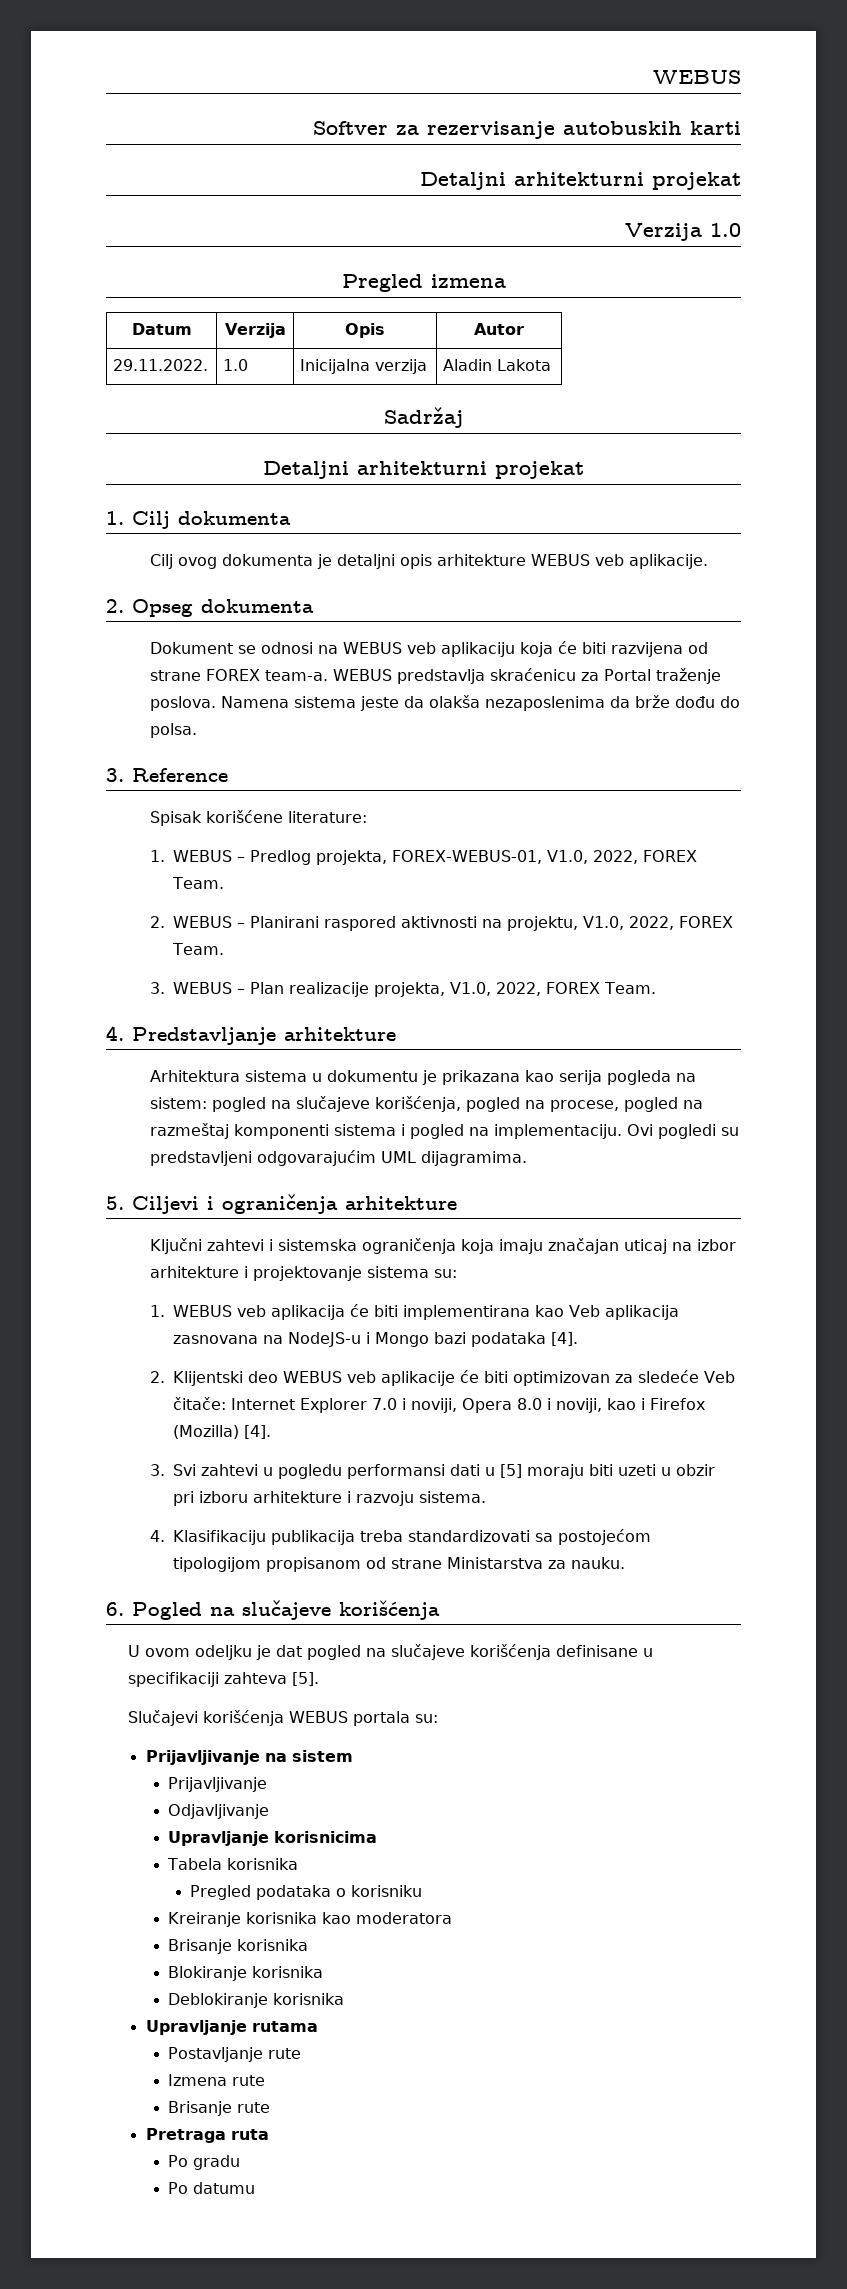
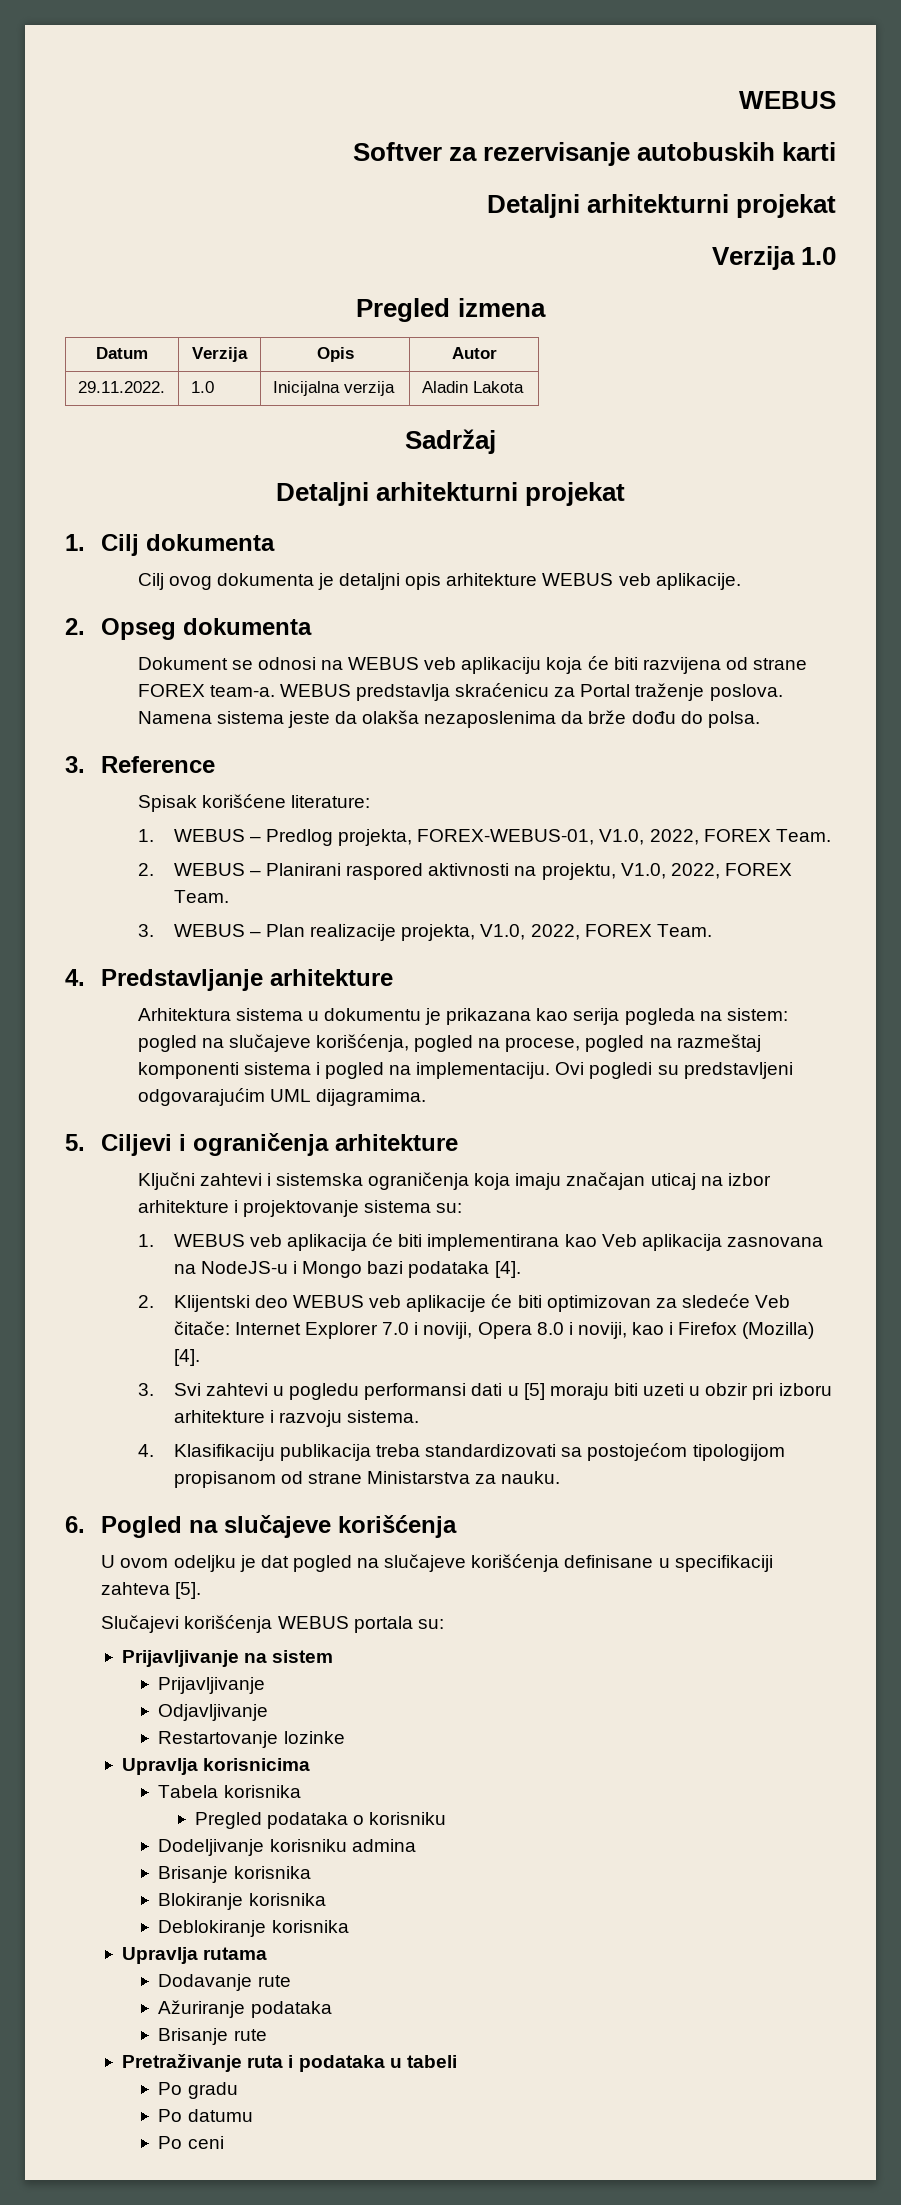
[168,1831,270,1846] Upravljanje -> [158,1731,345,1748] [122,1758,199,1775] Restartovanje lozinke // Upravlja
[168,1912,453,1927] Kreiranje korisnika kao moderatora -> [158,1839,416,1856] Dodeljivanje korisniku admina
[145,2020,247,2035] Upravljanje -> [122,1947,199,1964] Upravlja
[168,2047,302,2062] [168,2074,266,2086] Postavljanje rute // Izmena rute -> [158,1974,291,1991] [158,2000,332,2018] Dodavanje rute // Ažuriranje podataka
[145,2128,226,2143] Pretraga -> [122,2054,243,2072] Pretraživanje
(269, 2134) none -> [288,2055,457,2072] i podataka u tabeli
(256, 2188) none -> [158,2136,224,2149] // Po ceni

